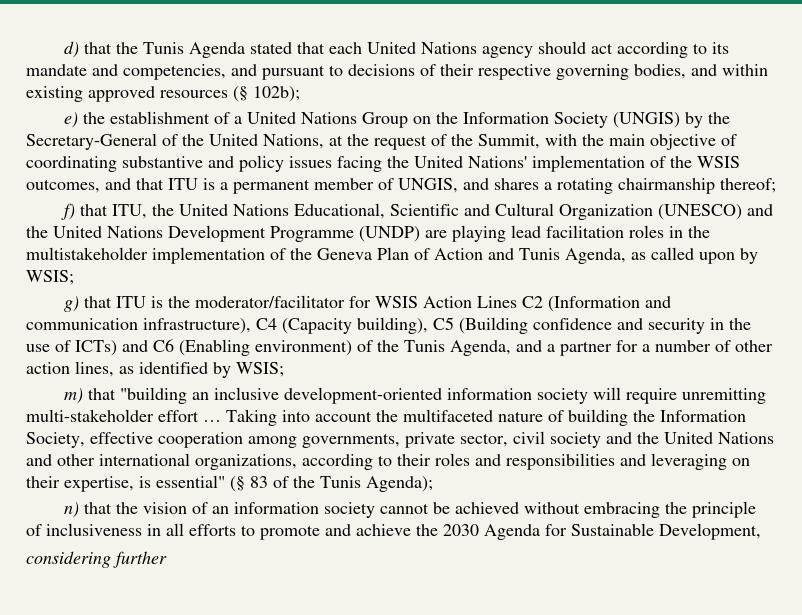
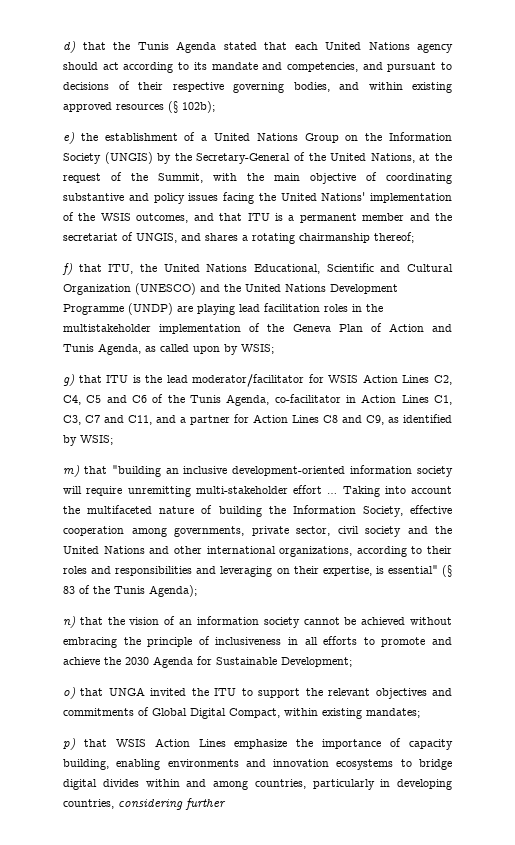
(374, 184) none -> [409,213,453,221] [63,233,118,241] and the secretariat
(191, 302) none -> [166,375,188,383] lead
[522,296,672,312] [26,317,751,334] [26,339,773,356] [26,361,114,377] C2 (Information and communication infrastructure), C4 (Capacity building), C5 (Building confidence and security in the use of ICTs) and C6 (Enabling environment) of the Tunis Agenda, and a partner for a number of other action lines, -> [434,375,453,385] [63,394,452,406] [63,414,384,425] C2, C4, C5 and C6 of the Tunis Agenda, co-facilitator in Action Lines C1, C3, C7 and C11, and a partner for Action Lines C8 and C9,
[659,523,761,540] Development, // -> [281,657,352,667] [63,687,452,699] [63,707,420,719] [63,738,454,750] [63,759,452,770] [63,779,452,790] [63,799,114,809] Development; // o) that UNGA invited the ITU to support the relevant objectives and commitments of Global Digital Compact, within existing mandates; // p) that WSIS Action Lines emphasize the importance of capacity building, enabling environments and innovation ecosystems to bridge digital divides within and among countries, particularly in developing countries,

